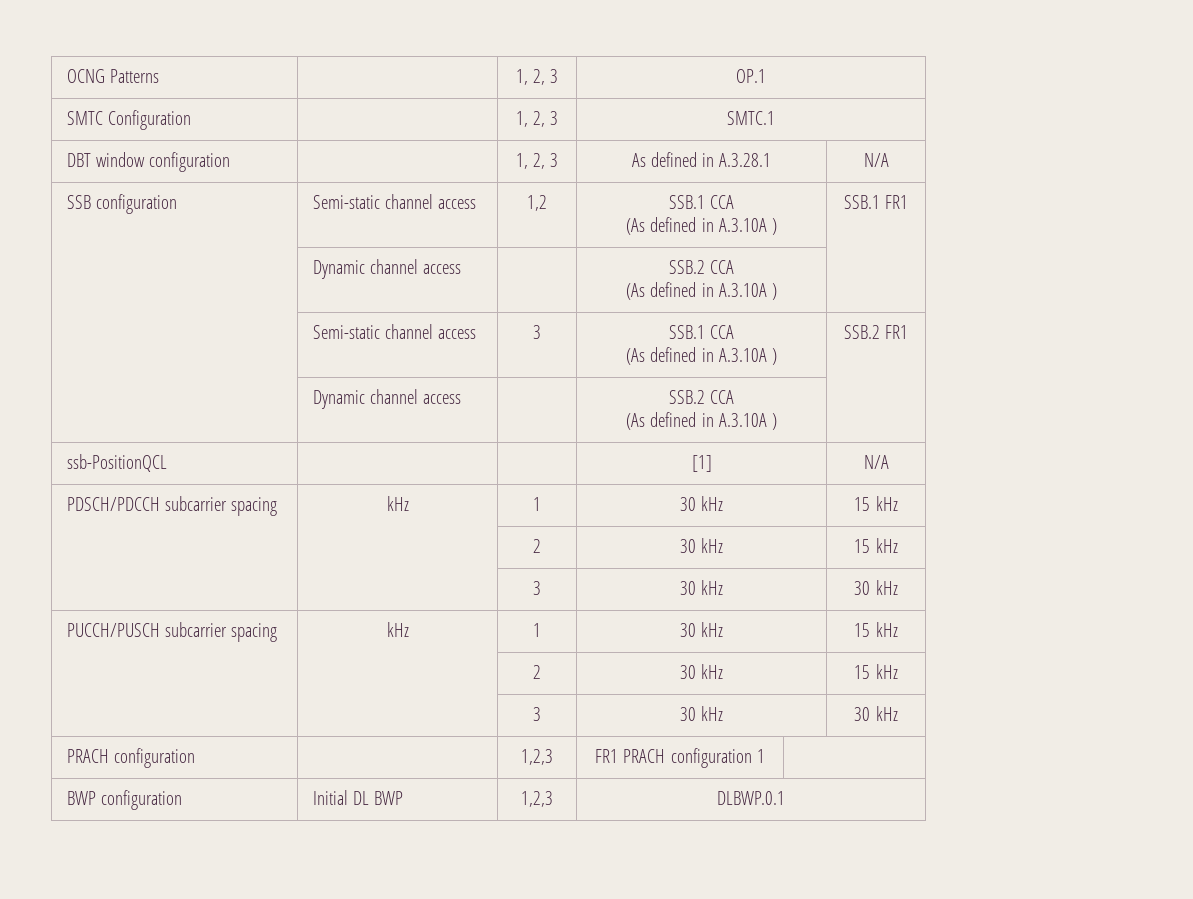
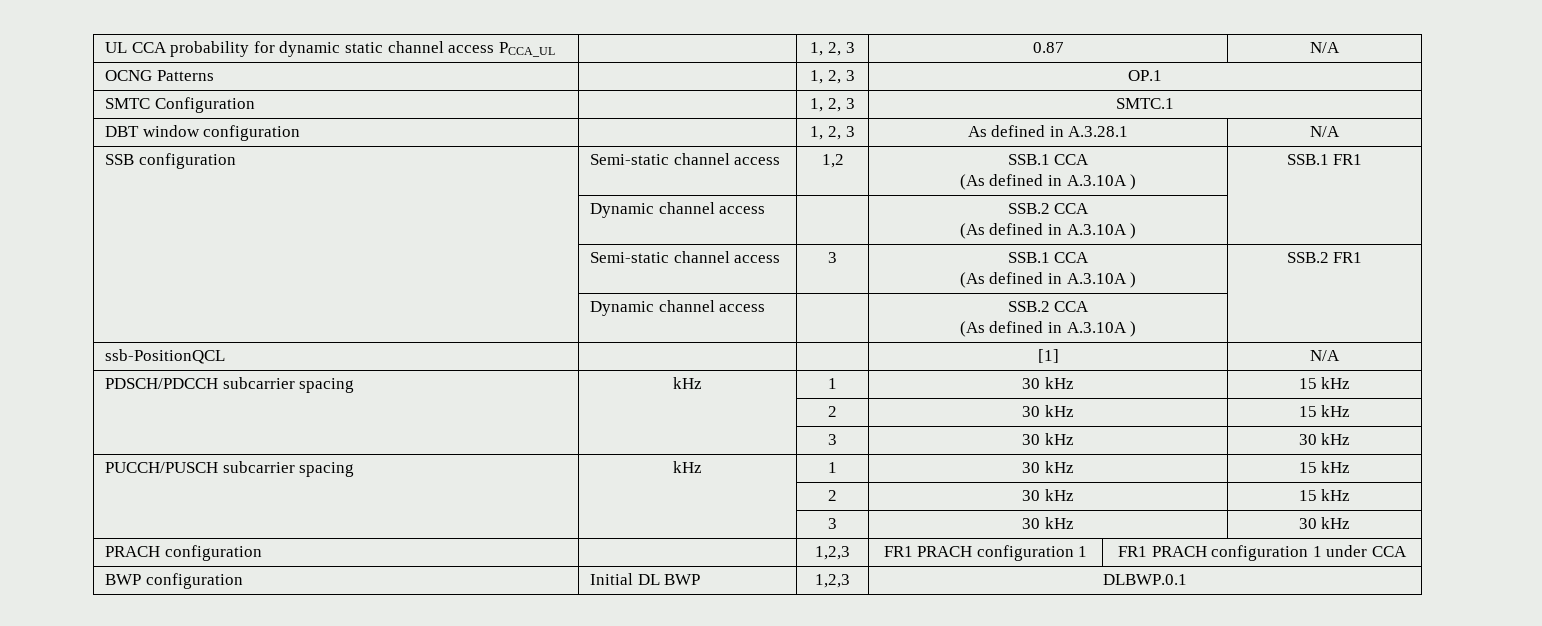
(67, 76) none -> [105,41,555,57] [810,42,855,56] [1032,42,1064,53] [1310,42,1340,53] UL CCA probability for dynamic static channel access PCCA_UL | | 1, 2, 3 | 0.87 | N/A //
(765, 756) none -> [1118,545,1407,561] FR1 PRACH configuration 1 under CCA

